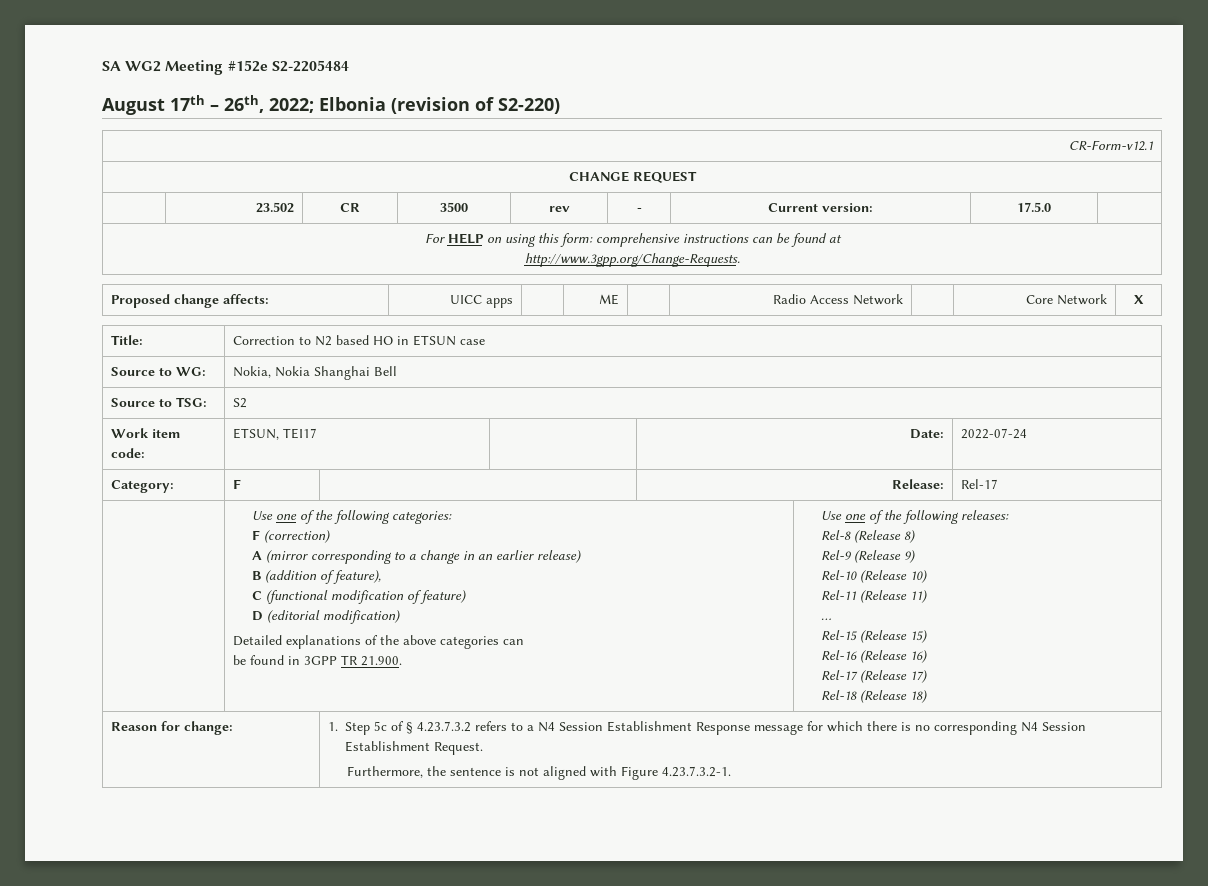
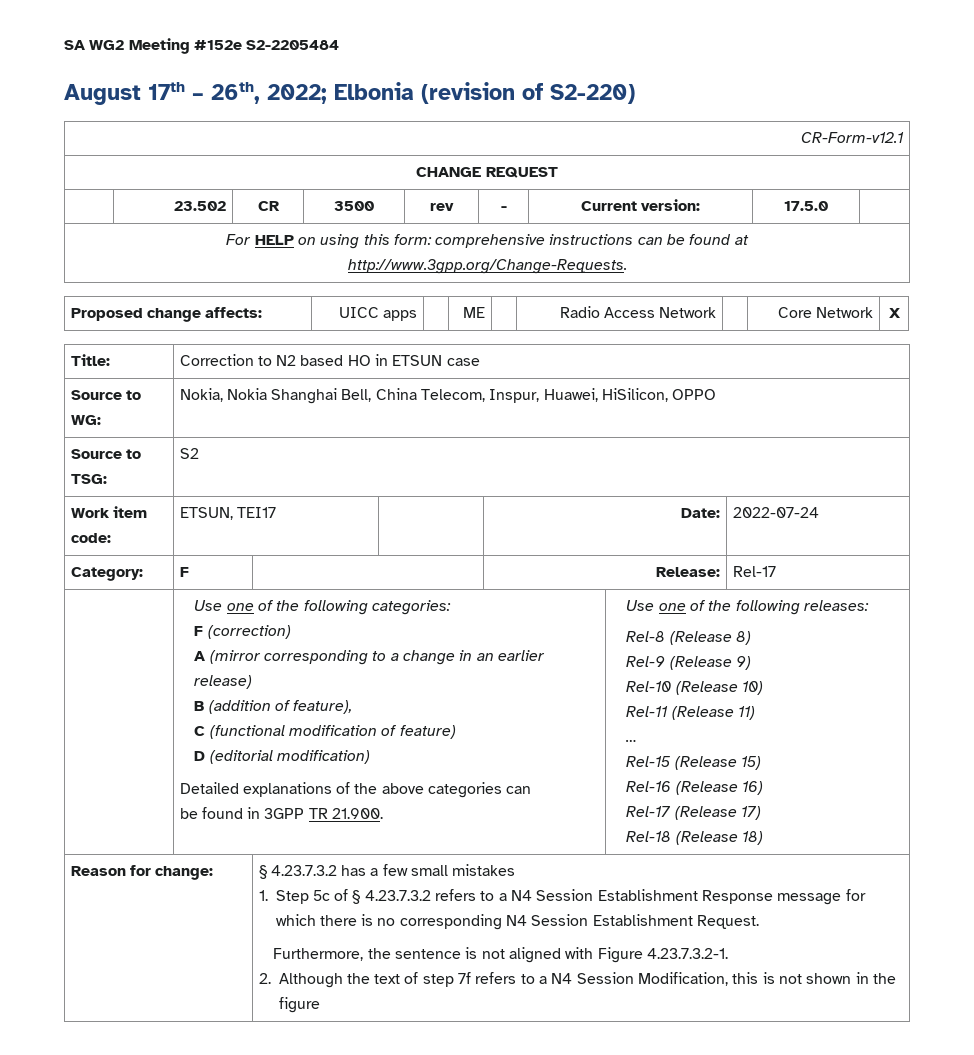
[374,366,398,376] Bell -> [341,388,717,403] Bell, China Telecom, Inspur, Huawei, HiSilicon, OPPO
(234, 728) none -> [258,864,516,879] § 4.23.7.3.2 has a few small mistakes //
(731, 771) none -> [258,972,896,988] [278,997,320,1013] // 2. Although the text of step 7f refers to a N4 Session Modification, this is not shown in the figure

